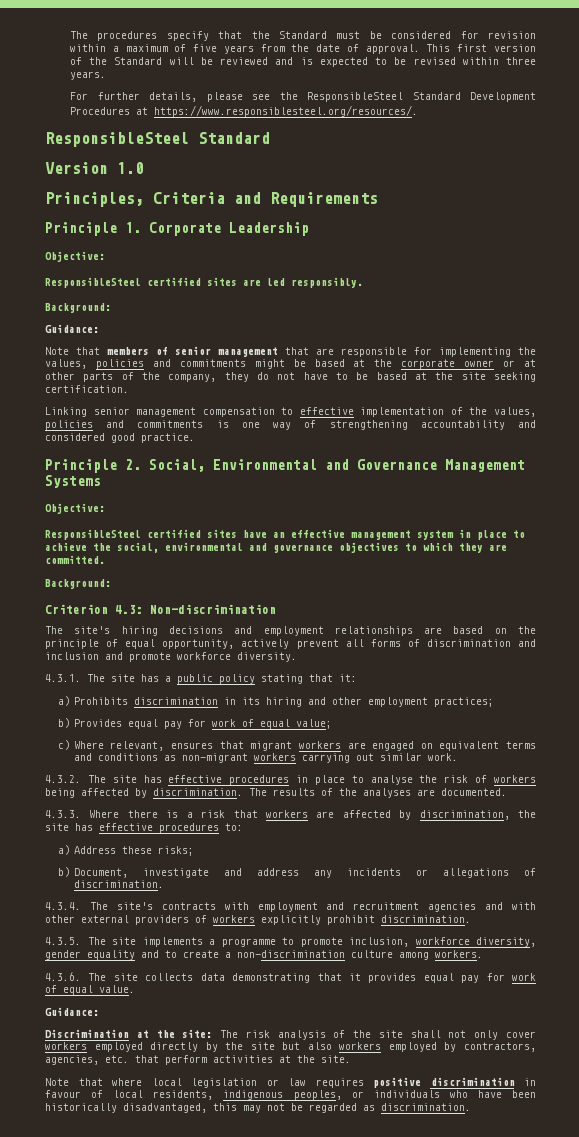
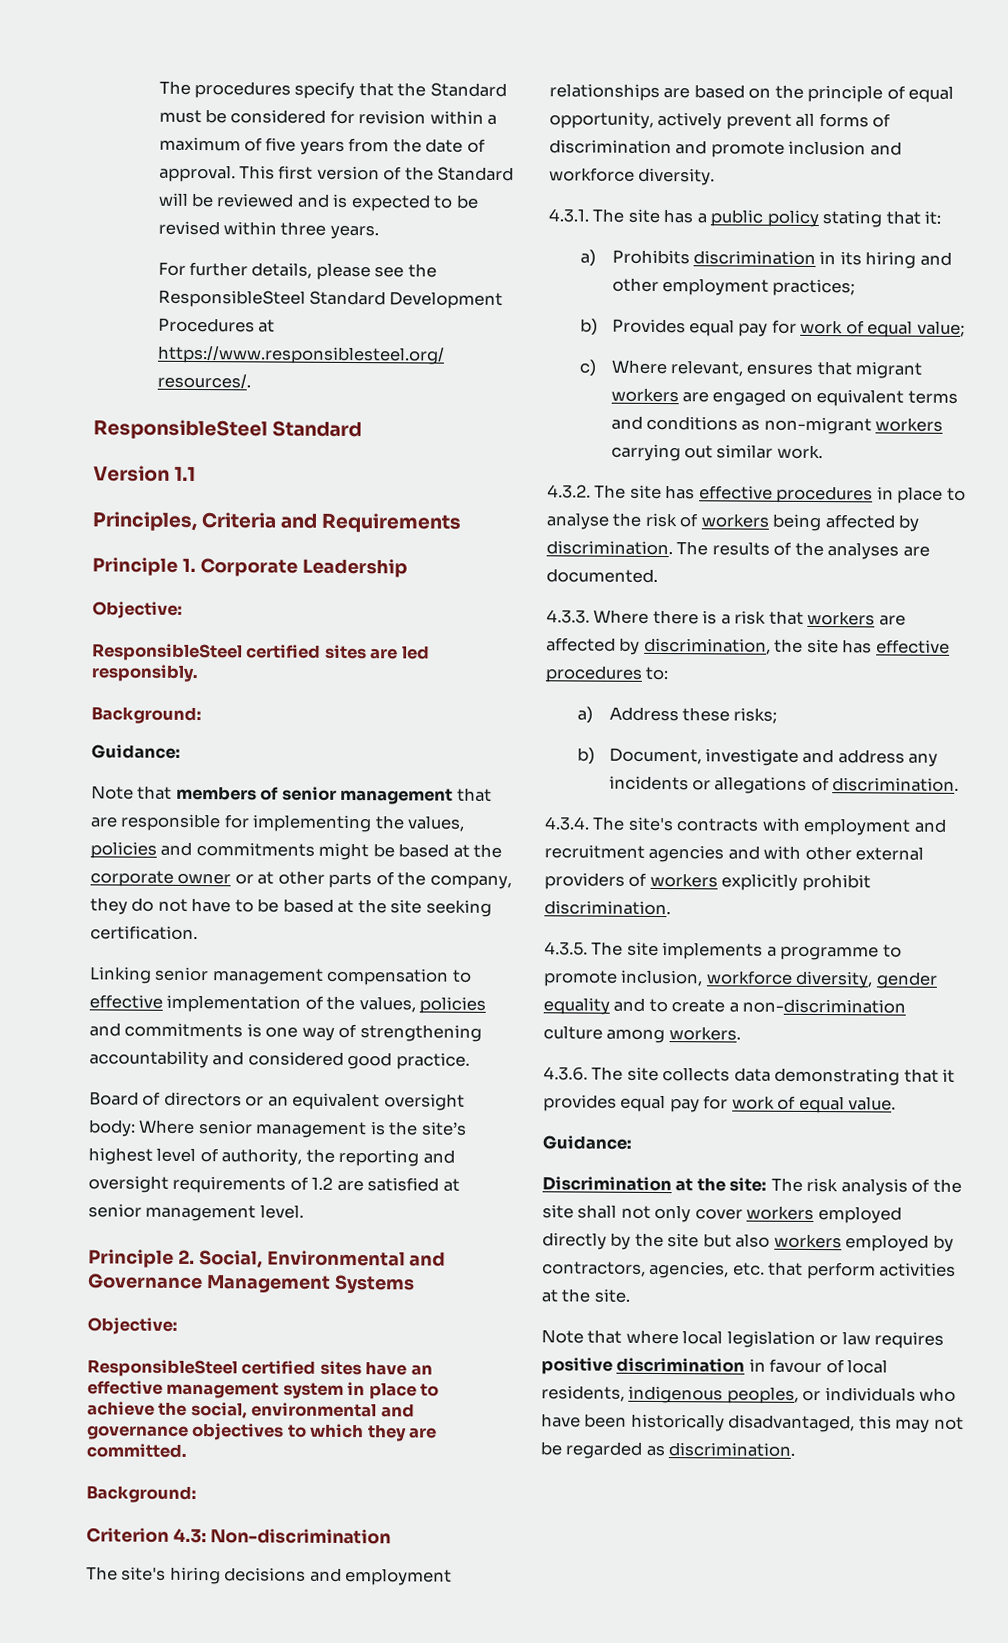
[117,162,144,174] 1.0 -> [174,466,197,482] 1.1
(195, 438) none -> [89,1091,465,1111] [88,1119,467,1139] [88,1147,455,1167] [88,1175,460,1194] [88,1203,304,1222] // Board of directors or an equivalent oversight body: Where senior management is the site’s highest level of authority, the reporting and oversight requirements of 1.2 are satisfied at senior management level.
(537, 643) none -> [710,141,785,158] promote
[129,652,171,662] promote -> (902, 148) none

